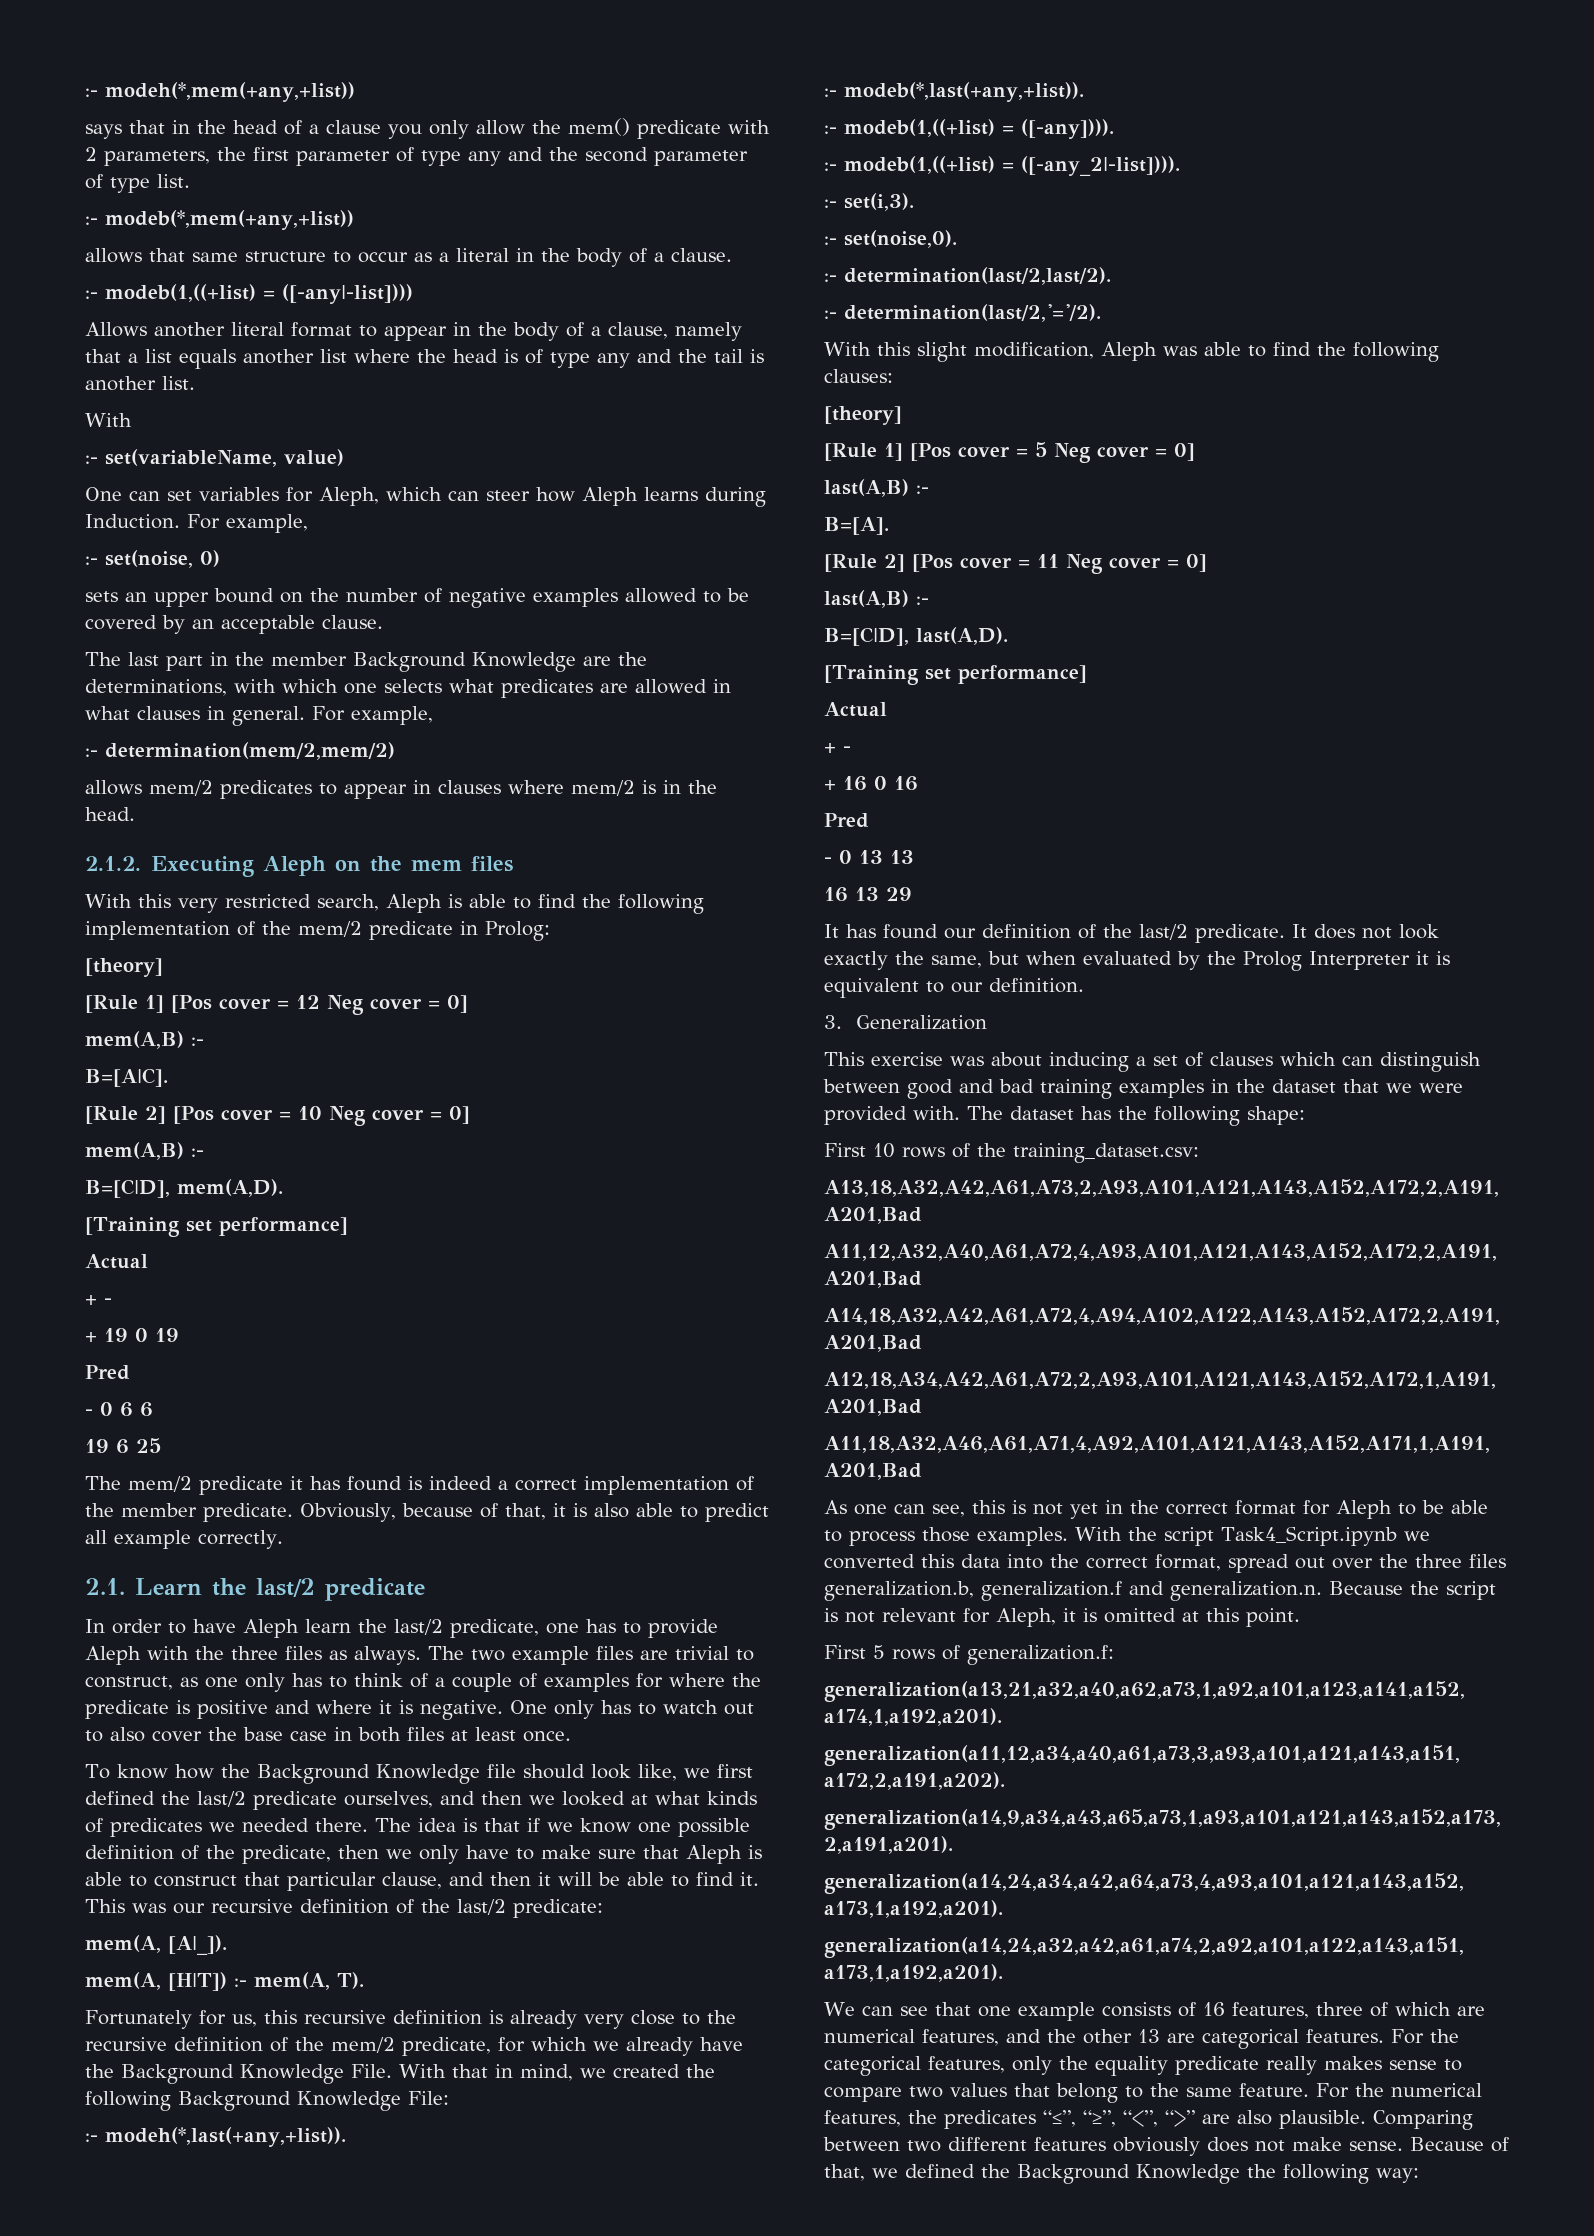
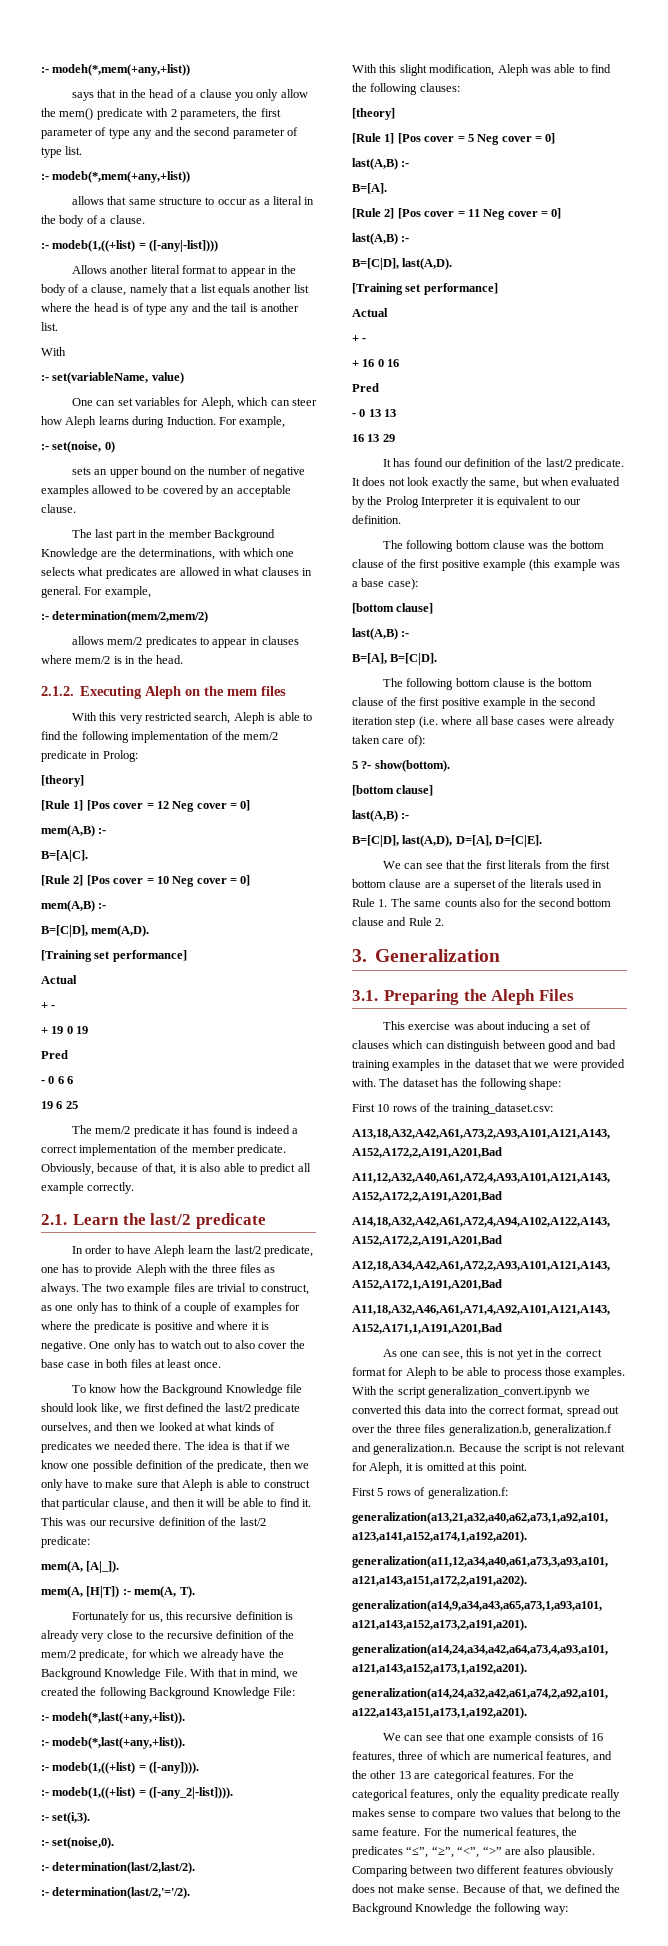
[824,1015,987,1030] 3. Generalization -> [382,540,605,552] [352,559,620,571] [352,578,418,590] [352,603,434,614] [352,628,410,640] [352,653,438,665] [382,678,593,690] [352,697,596,709] [352,716,615,728] [352,735,425,747] [352,760,450,772] [352,785,434,796] [352,810,410,822] [352,835,543,847] [382,860,611,869] [352,879,603,891] [352,898,612,907] [352,917,445,926] [352,949,500,962] [352,989,575,1005] The following bottom clause was the bottom clause of the first positive example (this example was a base case): // [bottom clause] // last(A,B) :- // B=[A], B=[C|D]. // The following bottom clause is the bottom clause of the first positive example in the second iteration step (i.e. where all base cases were already taken care of): // 5 ?- show(bottom). // [bottom clause] // last(A,B) :- // B=[C|D], last(A,D), D=[A], D=[C|E]. // We can see that the first literals from the first bottom clause are a superset of the literals used in Rule 1. The same counts also for the second bottom clause and Rule 2. // 3. Generalization // 3.1. Preparing the Aleph Files
[1221,1526,1397,1546] Task4_Script.ipynb -> [428,1386,572,1398] generalization_convert.ipynb

